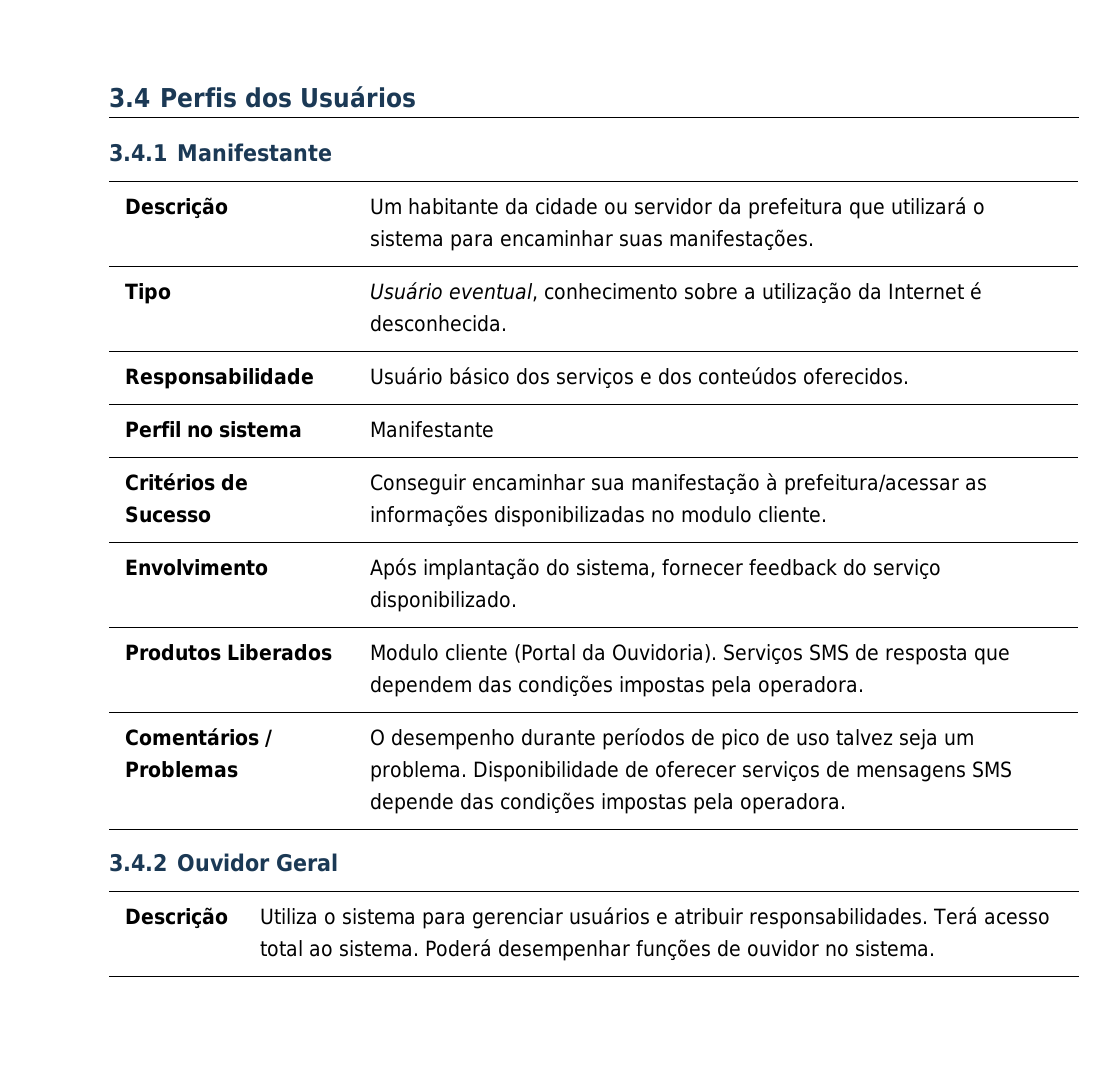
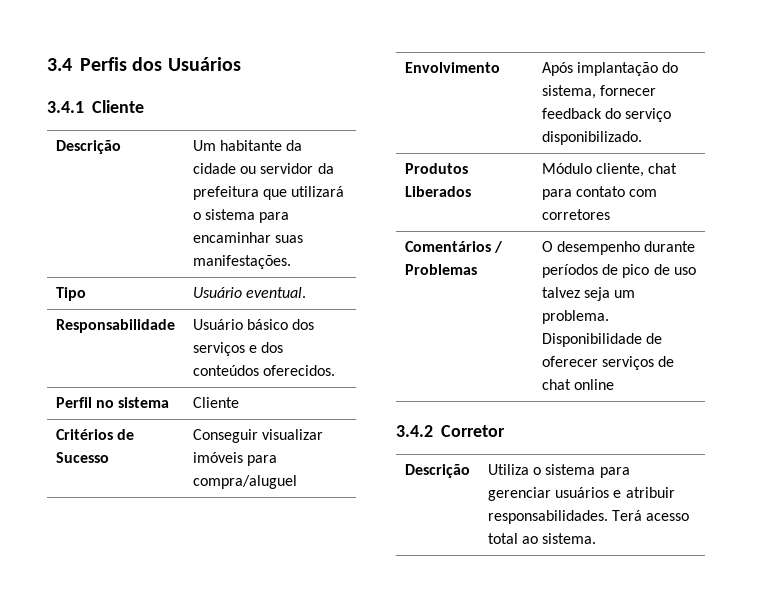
[177,143,333,162] Manifestante -> [92,100,144,113] Cliente
[448,282,982,304] [369,315,507,332] eventual, conhecimento sobre a utilização da Internet é desconhecida. -> [245,287,306,298] eventual.
[369,421,494,438] Manifestante -> [192,397,239,408] Cliente
[471,473,987,495] [369,505,827,527] encaminhar sua manifestação à prefeitura/acessar as informações disponibilizadas no modulo cliente. -> [261,429,323,440] [192,452,277,466] [192,475,297,489] visualizar imóveis para compra/aluguel
[369,644,1010,665] [369,675,864,697] Modulo cliente (Portal da Ouvidoria). Serviços SMS de resposta que dependem das condições impostas pela operadora. -> [541,163,678,177] [541,186,658,200] [541,209,610,220] Módulo cliente, chat para contato com corretores
[855,761,1012,782] [369,792,846,814] mensagens SMS depende das condições impostas pela operadora. -> [541,379,614,390] chat online
[177,853,339,872] Ouvidor Geral -> [441,425,505,437] Corretor
[424,939,935,961] Poderá desempenhar funções de ouvidor no sistema. -> (597, 538) none

